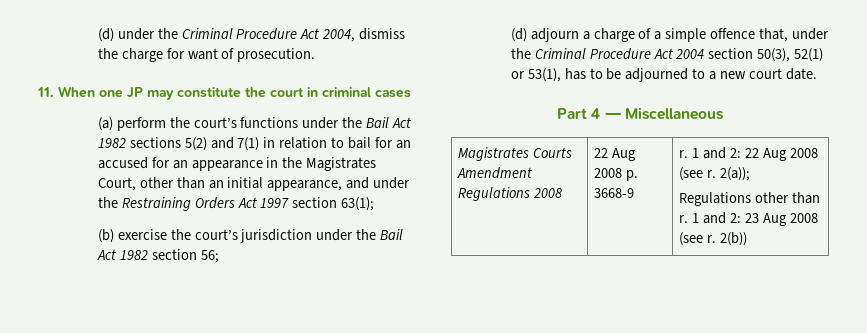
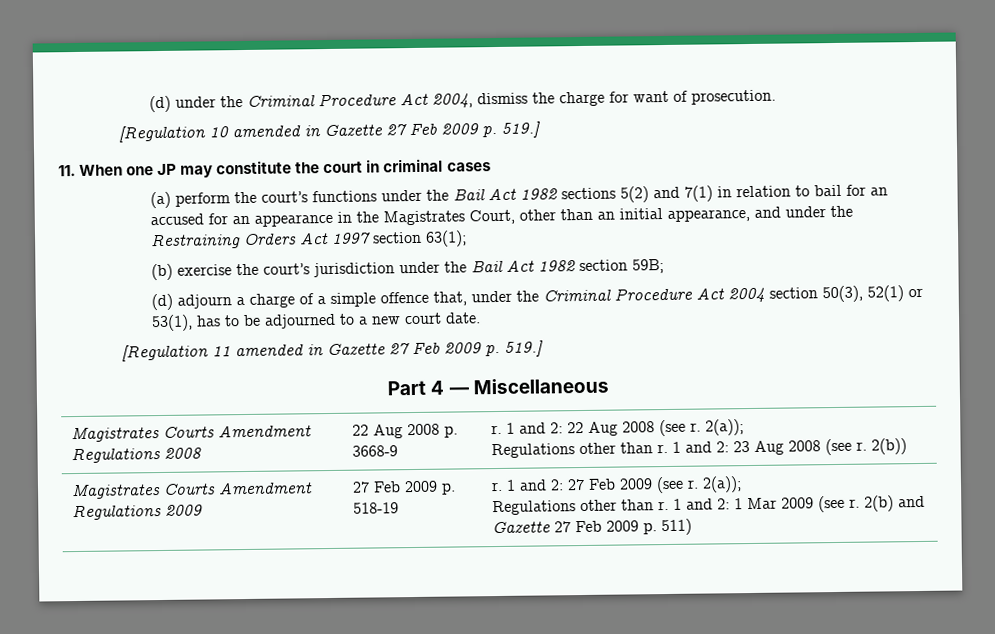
(316, 55) none -> [118,121,542,143] // [Regulation 10 amended in Gazette 27 Feb 2009 p. 519.]
[200,250,219,263] 56; -> [631,259,664,274] 59B;
(817, 74) none -> [121,340,545,362] // [Regulation 11 amended in Gazette 27 Feb 2009 p. 519.]
(748, 239) none -> [71,482,314,500] [72,503,204,521] [352,480,457,495] [353,502,400,514] [491,476,743,494] [492,495,926,516] [492,518,693,536] // Magistrates Courts Amendment Regulations 2009 | 27 Feb 2009 p. 518-19 | r. 1 and 2: 27 Feb 2009 (see r. 2(a)); // Regulations other than r. 1 and 2: 1 Mar 2009 (see r. 2(b) and Gazette 27 Feb 2009 p. 511)

